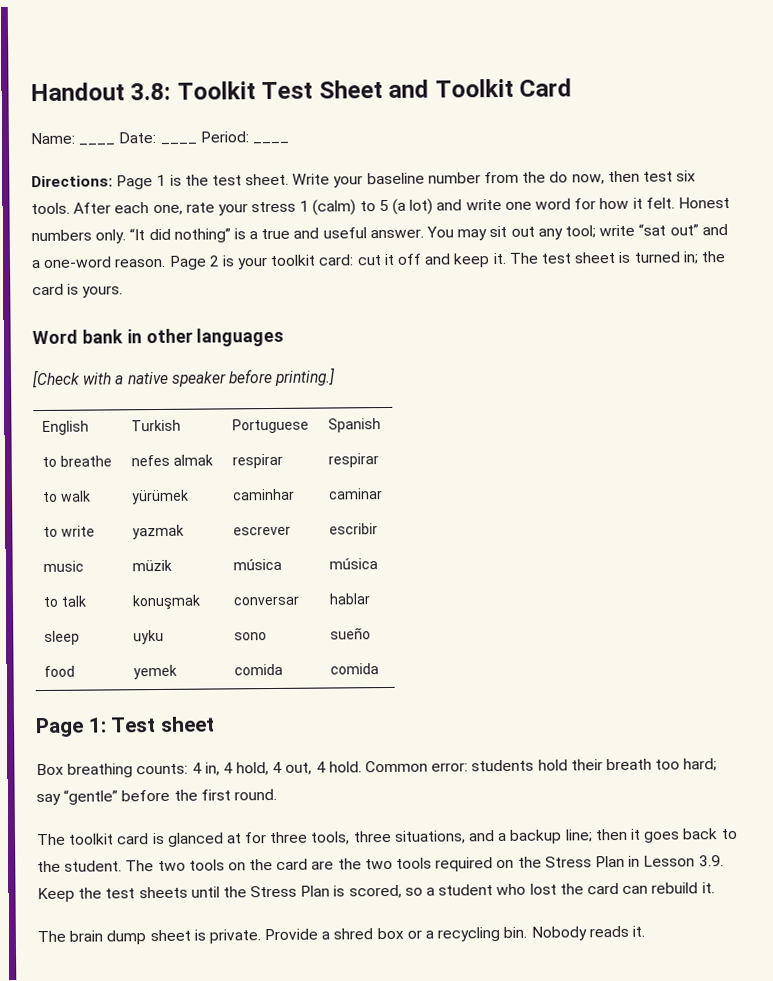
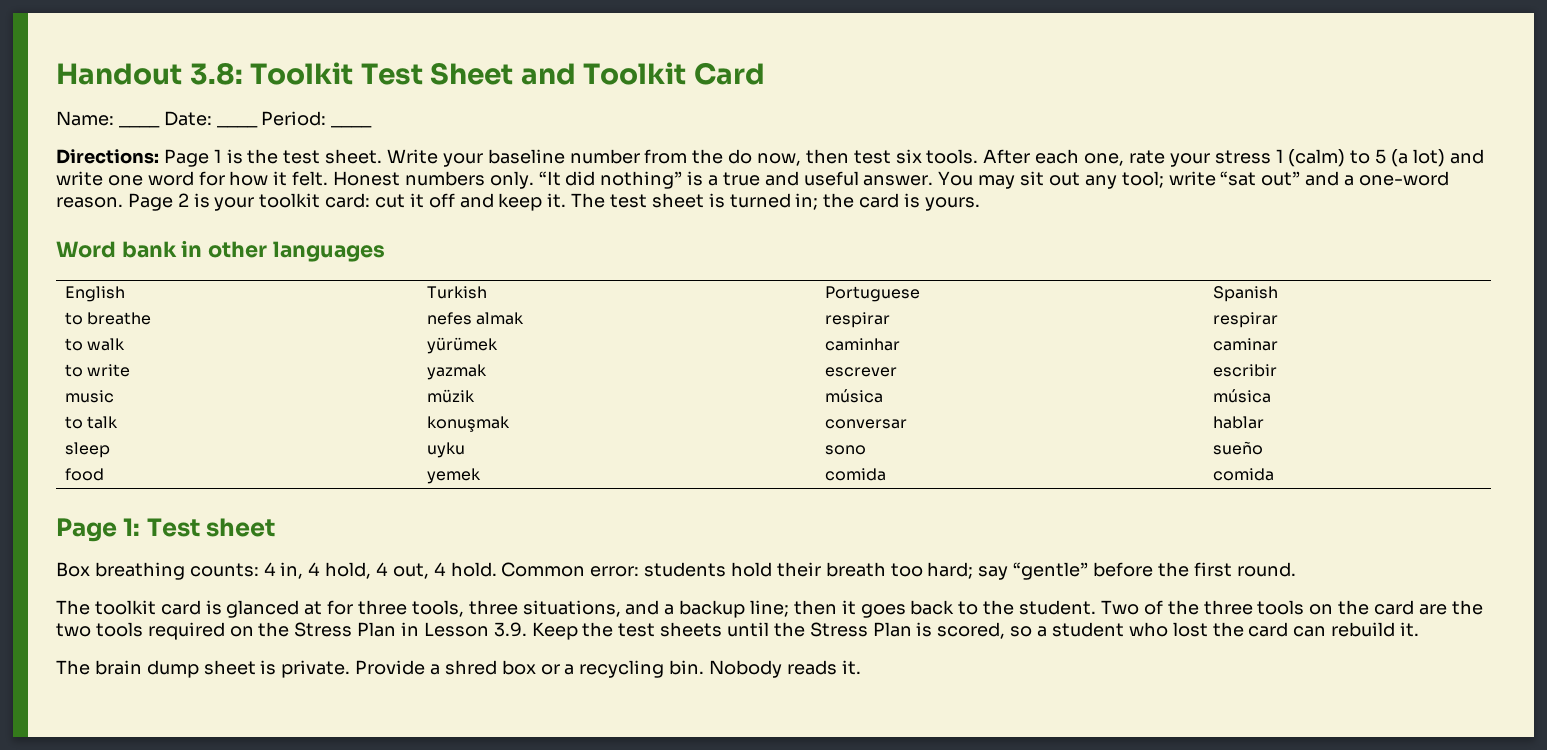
[32,367,337,389] // [Check with a native speaker before printing.] -> (385, 251) none
[125,860,186,872] The two -> [1100,600,1253,615] Two of the three

